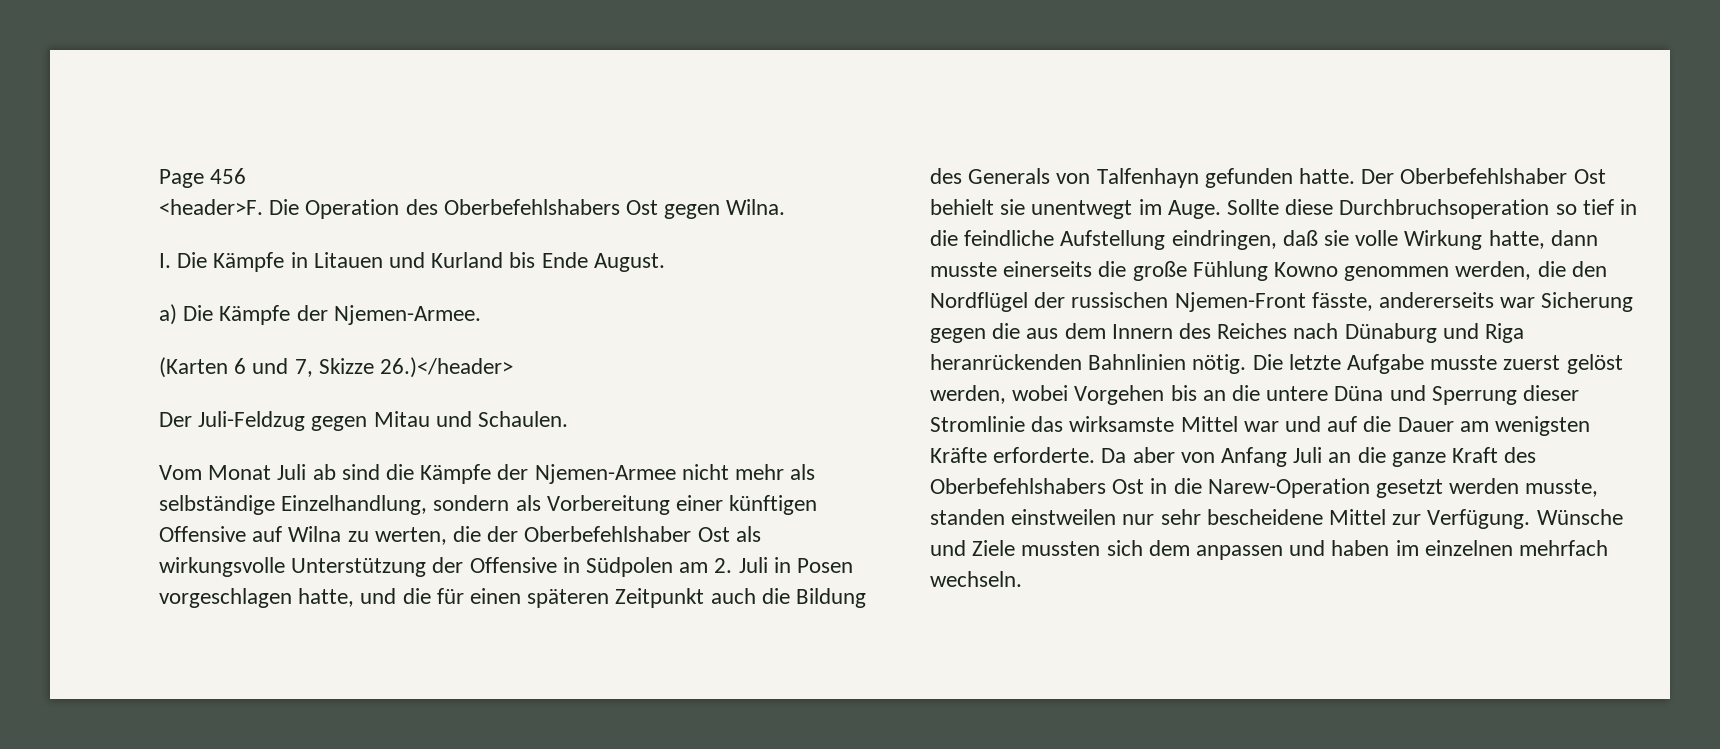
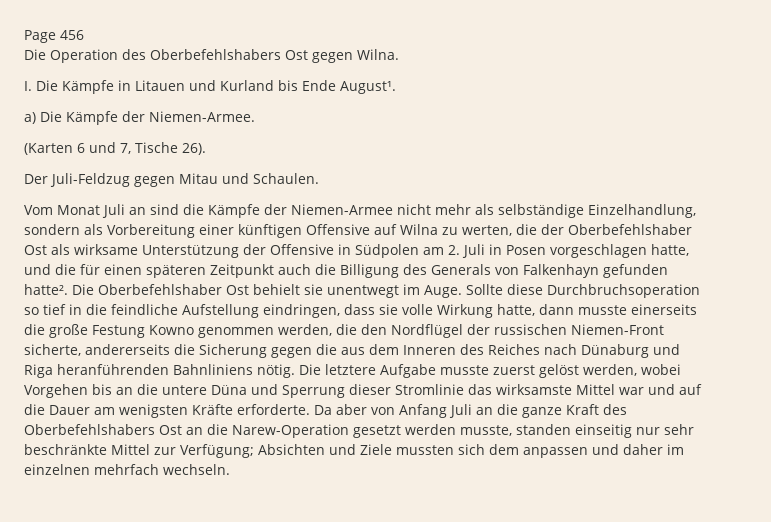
[159,199,263,215] <header>F. -> (84, 35) none
[593,253,665,272] August. -> [340,81,396,94] August¹.
[333,305,481,325] Njemen-Armee. -> [149,111,255,122] Niemen-Armee.
[318,357,514,378] Skizze 26.)</header> -> [135,142,206,155] Tische 26).
[312,464,336,480] ab -> [129,207,146,215] an
[534,464,676,484] Njemen-Armee -> [291,204,393,215] Niemen-Armee
[159,557,285,577] wirkungsvolle -> [74,244,138,255] wirksame
[796,588,867,608] Bildung -> [340,264,399,278] Billigung
[1096,168,1395,188] Talfenhayn gefunden hatte. Der -> [523,264,668,278] [24,284,94,295] Falkenhayn gefunden hatte². Die
[1282,230,1318,246] daß -> [344,304,375,315] dass
[1192,261,1268,281] Fühlung -> [92,325,145,338] Festung
[1174,292,1536,312] Njemen-Front fässte, andererseits war -> [571,324,664,335] [24,344,195,356] Niemen-Front sicherte, andererseits die
[1111,324,1173,339] Innern -> [403,345,456,355] Inneren
[930,354,1187,370] heranrückenden Bahnlinien -> [57,364,253,375] heranführenden Bahnliniens
[1288,354,1341,370] letzte -> [325,364,376,375] letztere
[1150,478,1168,494] in -> [186,427,203,435] an
[1011,509,1117,525] einstweilen -> [575,424,632,438] einseitig
[1206,509,1323,525] bescheidene -> [24,444,107,455] beschränkte
[1427,509,1623,529] Verfügung. Wünsche -> [180,444,325,458] Verfügung; Absichten
[1331,540,1390,556] haben -> [623,444,663,455] daher

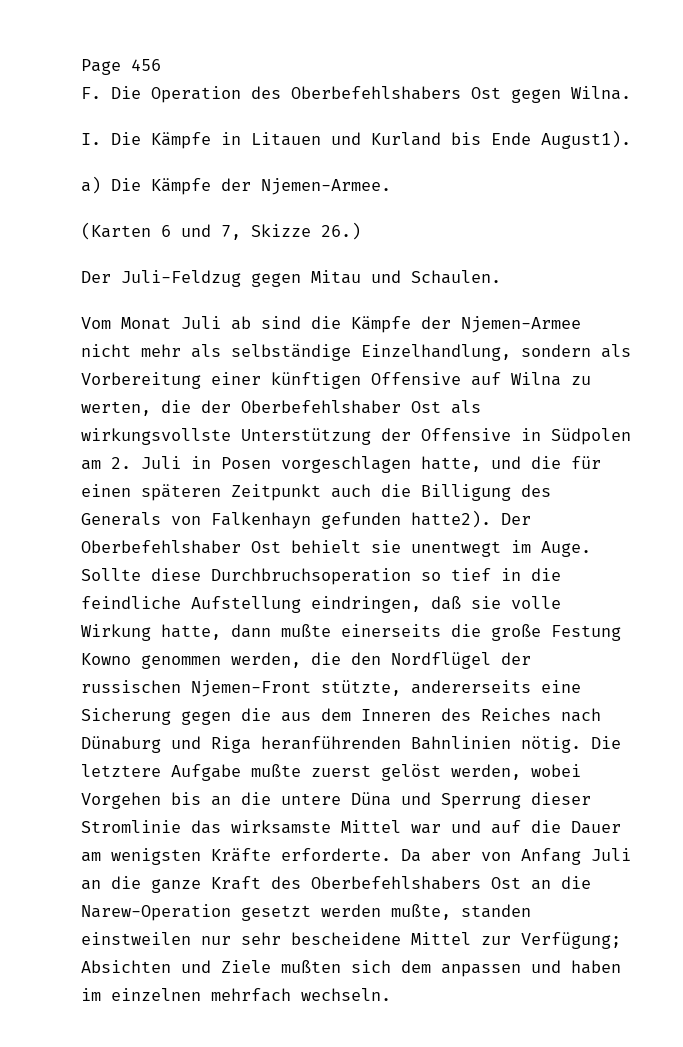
(84, 35) none -> [81,87,101,99] F.
[340,81,396,94] August¹. -> [541,130,631,149] August1).
[149,111,255,122] Niemen-Armee. -> [261,178,391,195] Njemen-Armee.
[135,142,206,155] Tische 26). -> [251,222,361,240] Skizze 26.)
[129,207,146,215] an -> [231,316,251,330] ab
[291,204,393,215] Niemen-Armee -> [461,316,581,333] Njemen-Armee
[74,244,138,255] wirksame -> [81,428,231,445] wirkungsvollste
[24,284,94,295] hatte². Die -> [411,510,531,528] hatte2). Der
[344,304,375,315] dass -> [431,596,461,610] daß
[578,305,627,315] musste -> [281,624,331,637] mußte
[571,324,664,335] [24,344,195,356] Niemen-Front sicherte, andererseits die -> [191,680,581,697] Njemen-Front stützte, andererseits eine
[173,364,253,375] Bahnliniens -> [411,736,511,750] Bahnlinien
[440,365,489,375] musste -> [251,764,301,777] mußte
[460,424,632,438] musste, standen einseitig -> [391,904,531,920] [81,932,191,945] mußte, standen einstweilen
[24,444,107,455] beschränkte -> [291,932,401,945] bescheidene
[396,445,454,455] mussten -> [281,960,341,973] mußten
[623,444,663,455] daher -> [571,960,621,974] haben

